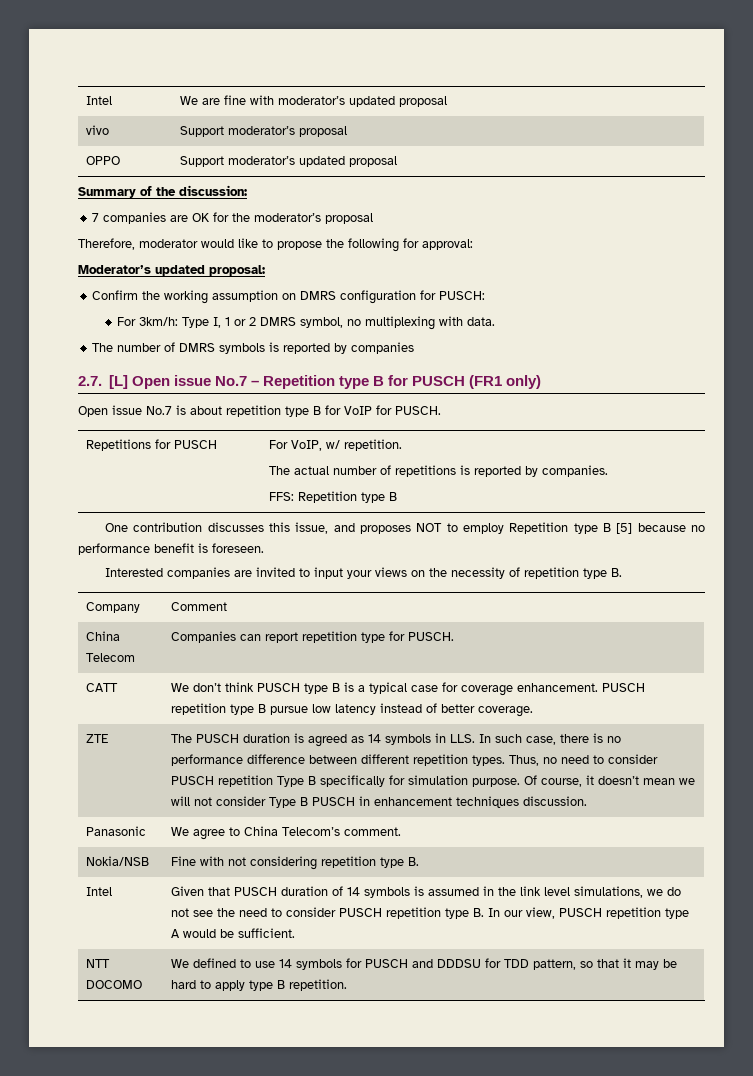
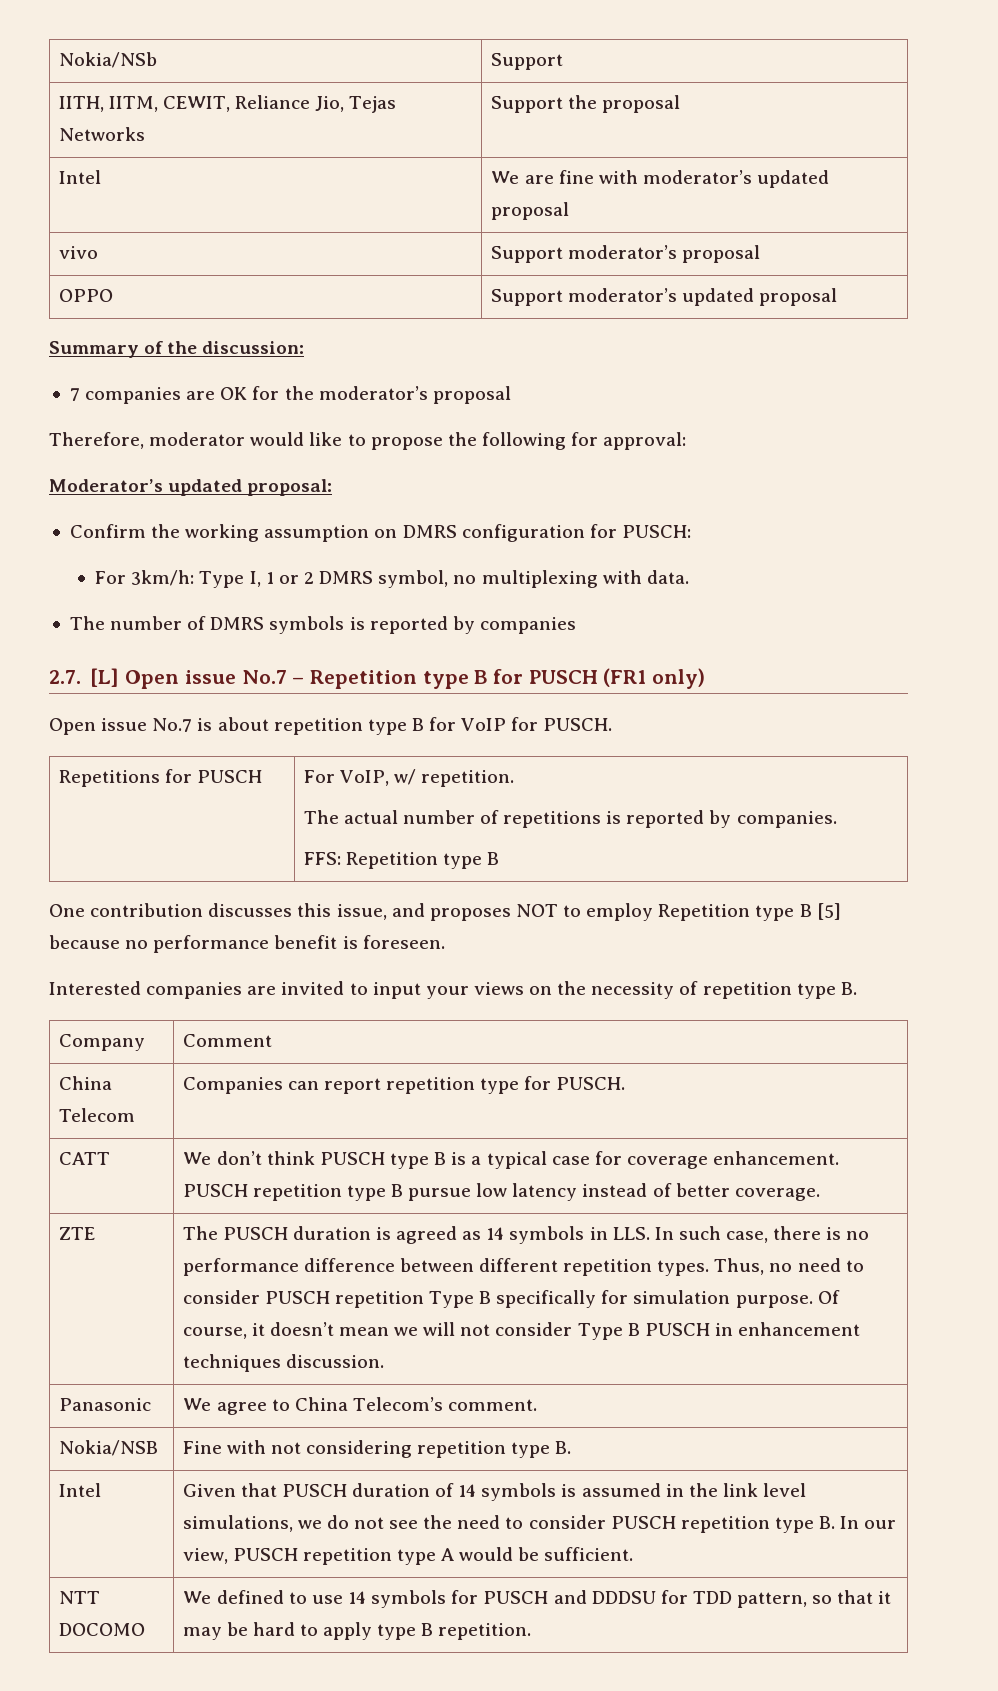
(86, 100) none -> [58,52,157,68] [490,53,563,70] [58,95,397,113] [58,127,145,141] [490,95,680,113] Nokia/NSb | Support // IITH, IITM, CEWIT, Reliance Jio, Tejas Networks | Support the proposal //

